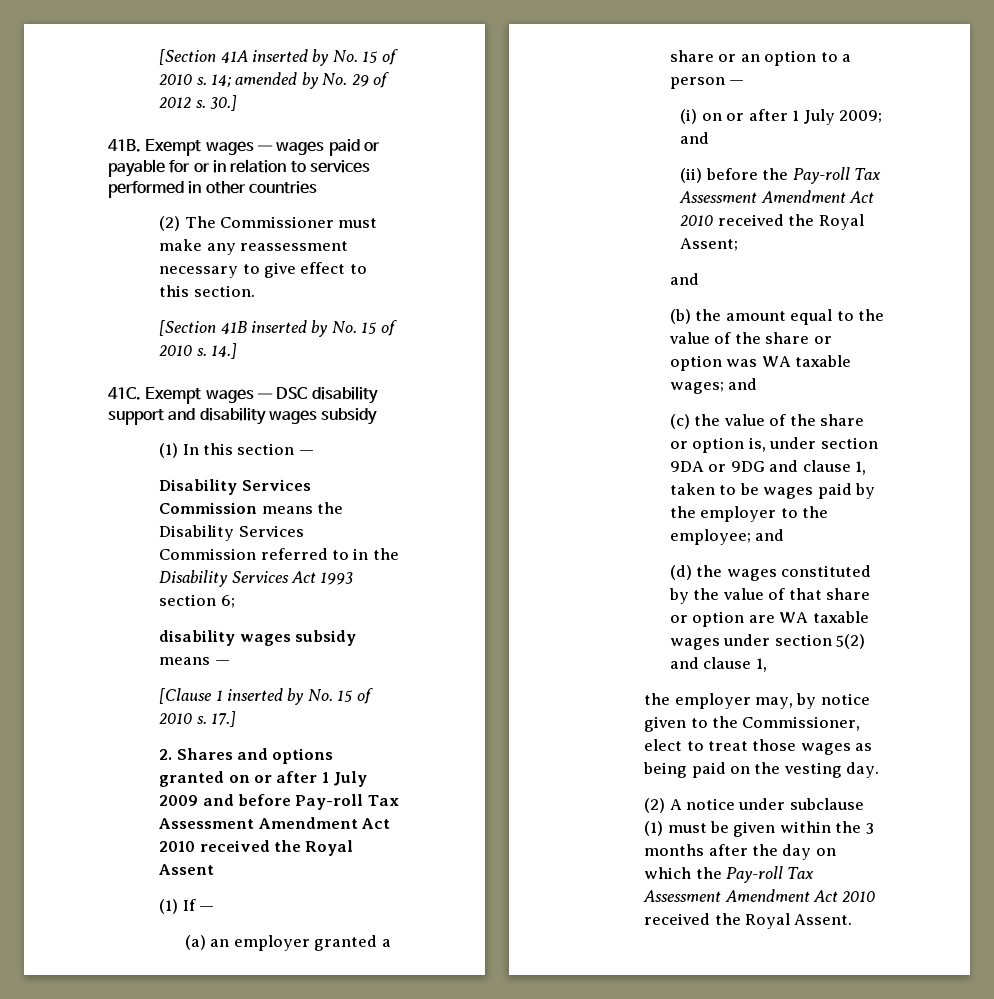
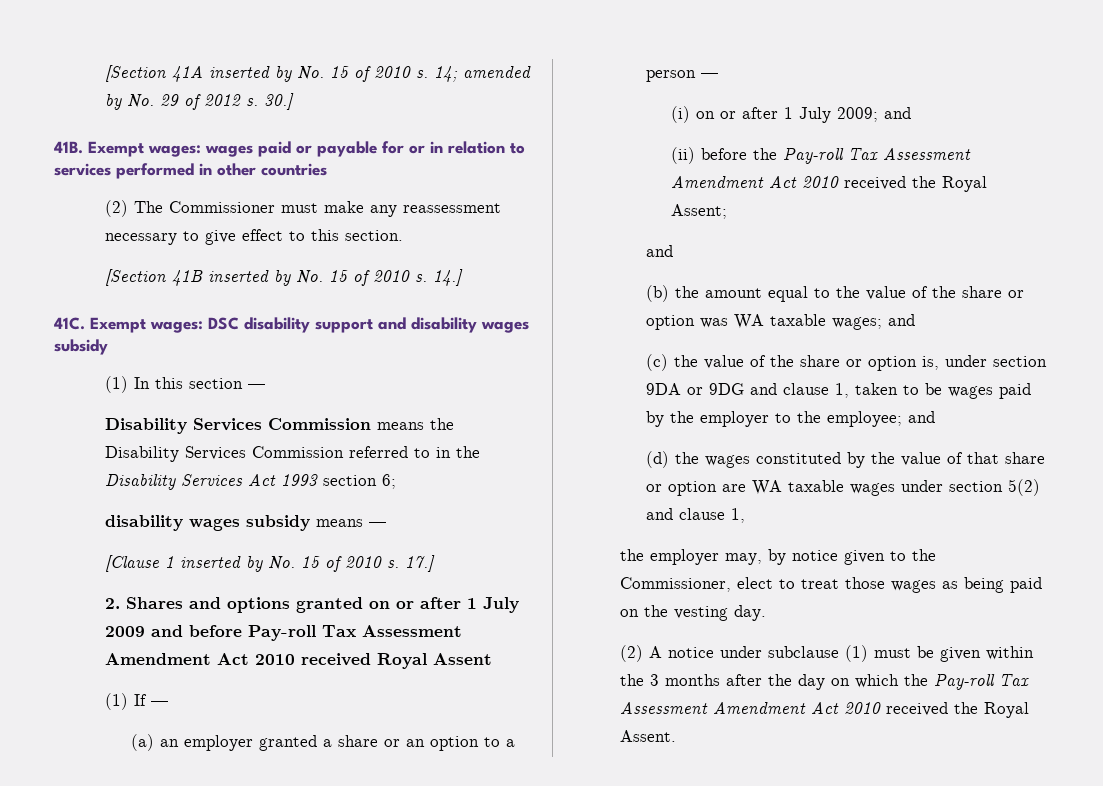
[205,141,273,155] wages — -> [148,145,201,157] wages:
[205,389,273,403] wages — -> [150,321,203,333] wages:
[274,840,302,852] the -> (372, 659) none

